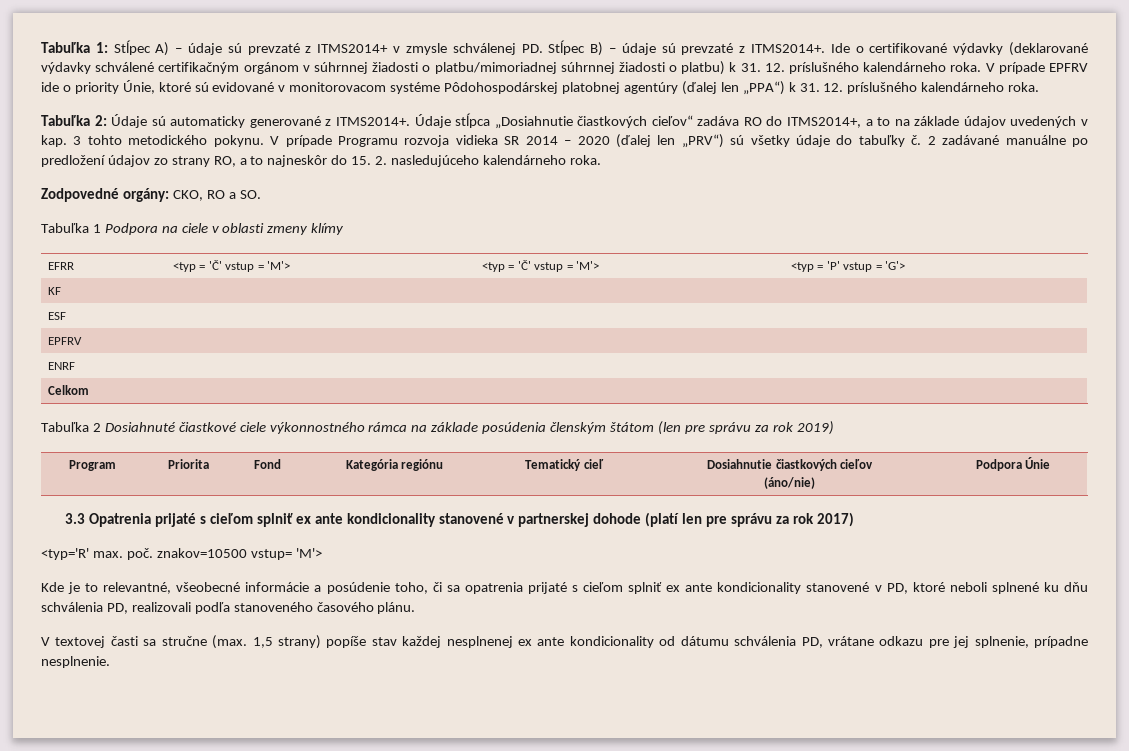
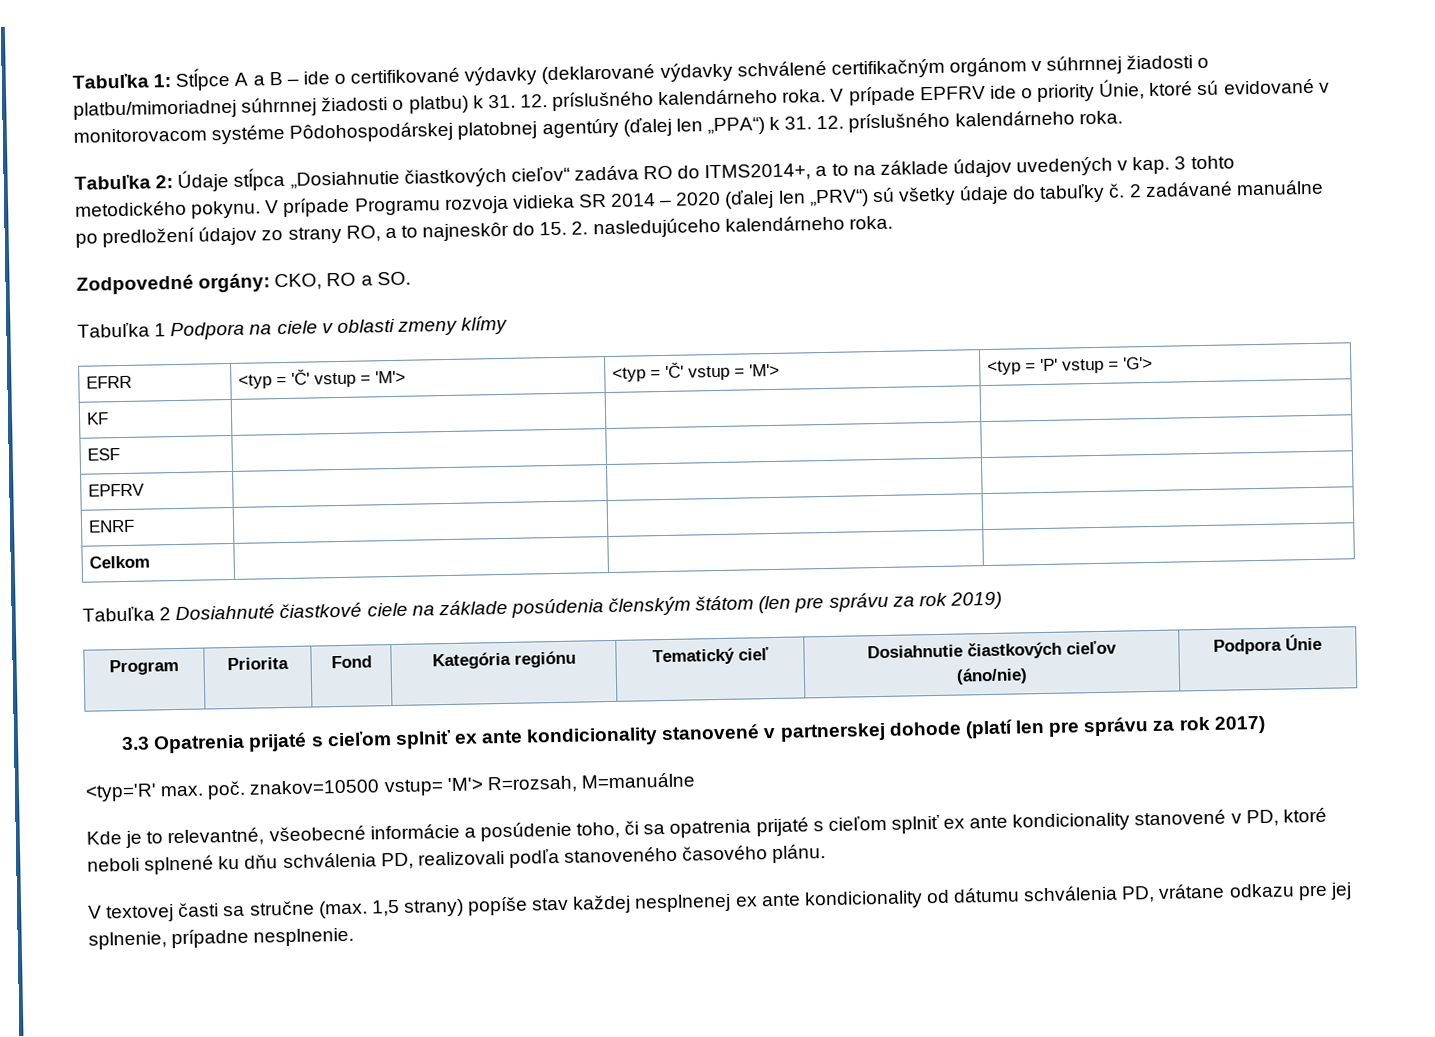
[113,40,850,56] Stĺpec A) – údaje sú prevzaté z ITMS2014+ v zmysle schválenej PD. Stĺpec B) – údaje sú prevzaté z ITMS2014+. Ide -> [175,67,330,91] Stĺpce A a B – ide
[151,114,451,128] sú automaticky generované z ITMS2014+. Údaje -> (230, 180) none
[269,422,408,434] výkonnostného rámca -> (408, 609) none
(322, 553) none -> [486,772,695,794] R=rozsah, M=manuálne

